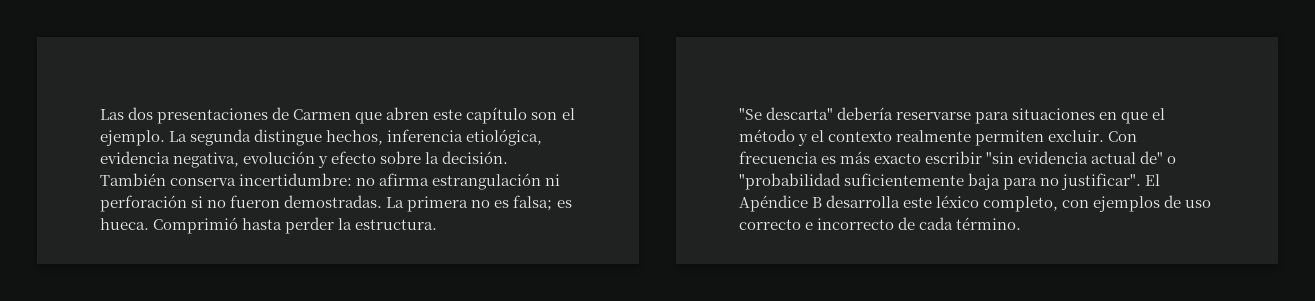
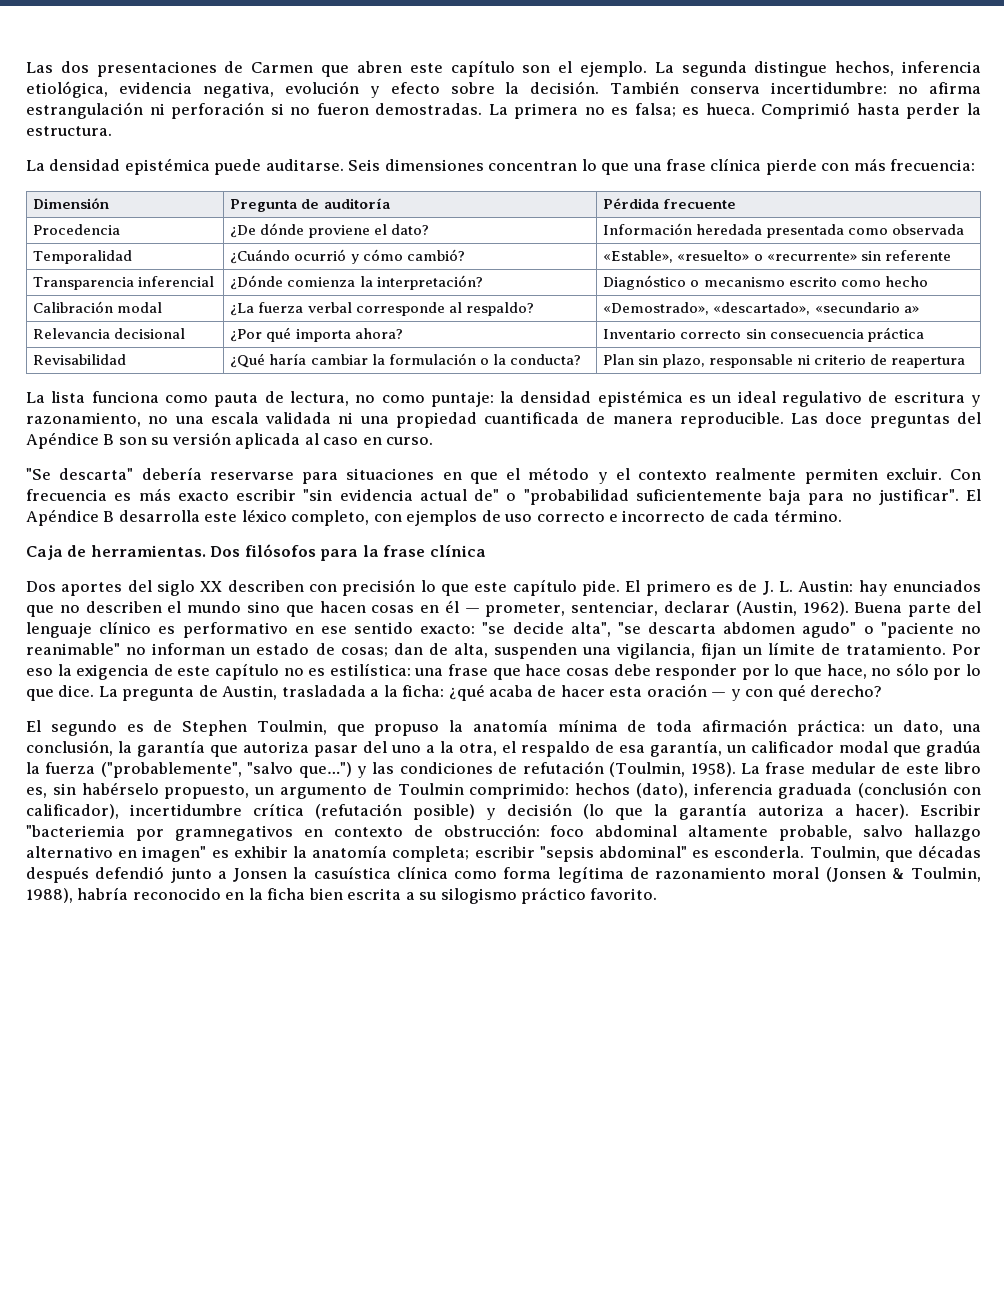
(438, 224) none -> [26,158,976,175] [33,198,110,209] [230,198,390,212] [603,198,737,209] [33,224,121,235] [230,223,429,238] [603,223,964,238] [33,250,133,264] [230,249,465,264] [603,250,951,263] [33,276,215,290] [230,275,483,290] [603,275,928,290] [33,301,163,313] [230,302,534,316] [603,302,919,315] [33,328,186,339] [230,327,403,342] [603,327,924,342] [33,354,127,365] [230,353,581,368] [603,354,965,368] [26,390,981,407] [26,412,981,428] [26,432,434,449] // La densidad epistémica puede auditarse. Seis dimensiones concentran lo que una frase clínica pierde con más frecuencia: // Dimensión | Pregunta de auditoría | Pérdida frecuente // Procedencia | ¿De dónde proviene el dato? | Información heredada presentada como observada // Temporalidad | ¿Cuándo ocurrió y cómo cambió? | «Estable», «resuelto» o «recurrente» sin referente // Transparencia inferencial | ¿Dónde comienza la interpretación? | Diagnóstico o mecanismo escrito como hecho // Calibración modal | ¿La fuerza verbal corresponde al respaldo? | «Demostrado», «descartado», «secundario a» // Relevancia decisional | ¿Por qué importa ahora? | Inventario correcto sin consecuencia práctica // Revisabilidad | ¿Qué haría cambiar la formulación o la conducta? | Plan sin plazo, responsable ni criterio de reapertura // La lista funciona como pauta de lectura, no como puntaje: la densidad epistémica es un ideal regulativo de escritura y razonamiento, no una escala validada ni una propiedad cuantificada de manera reproducible. Las doce preguntas del Apéndice B son su versión aplicada al caso en curso.
(1022, 223) none -> [26,544,486,561] [26,579,982,596] [26,600,981,617] [26,621,981,638] [26,642,981,659] [26,663,981,680] [26,684,883,701] [26,719,981,736] [26,740,981,757] [26,761,981,778] [26,782,982,799] [26,803,981,820] [26,824,981,841] [26,845,982,862] [26,866,982,883] [26,887,658,904] // Caja de herramientas. Dos filósofos para la frase clínica // Dos aportes del siglo XX describen con precisión lo que este capítulo pide. El primero es de J. L. Austin: hay enunciados que no describen el mundo sino que hacen cosas en él — prometer, sentenciar, declarar (Austin, 1962). Buena parte del lenguaje clínico es performativo en ese sentido exacto: "se decide alta", "se descarta abdomen agudo" o "paciente no reanimable" no informan un estado de cosas; dan de alta, suspenden una vigilancia, fijan un límite de tratamiento. Por eso la exigencia de este capítulo no es estilística: una frase que hace cosas debe responder por lo que hace, no sólo por lo que dice. La pregunta de Austin, trasladada a la ficha: ¿qué acaba de hacer esta oración — y con qué derecho? // El segundo es de Stephen Toulmin, que propuso la anatomía mínima de toda afirmación práctica: un dato, una conclusión, la garantía que autoriza pasar del uno a la otra, el respaldo de esa garantía, un calificador modal que gradúa la fuerza ("probablemente", "salvo que…") y las condiciones de refutación (Toulmin, 1958). La frase medular de este libro es, sin habérselo propuesto, un argumento de Toulmin comprimido: hechos (dato), inferencia graduada (conclusión con calificador), incertidumbre crítica (refutación posible) y decisión (lo que la garantía autoriza a hacer). Escribir "bacteriemia por gramnegativos en contexto de obstrucción: foco abdominal altamente probable, salvo hallazgo alternativo en imagen" es exhibir la anatomía completa; escribir "sepsis abdominal" es esconderla. Toulmin, que décadas después defendió junto a Jonsen la casuística clínica como forma legítima de razonamiento moral (Jonsen & Toulmin, 1988), habría reconocido en la ficha bien escrita a su silogismo práctico favorito.

